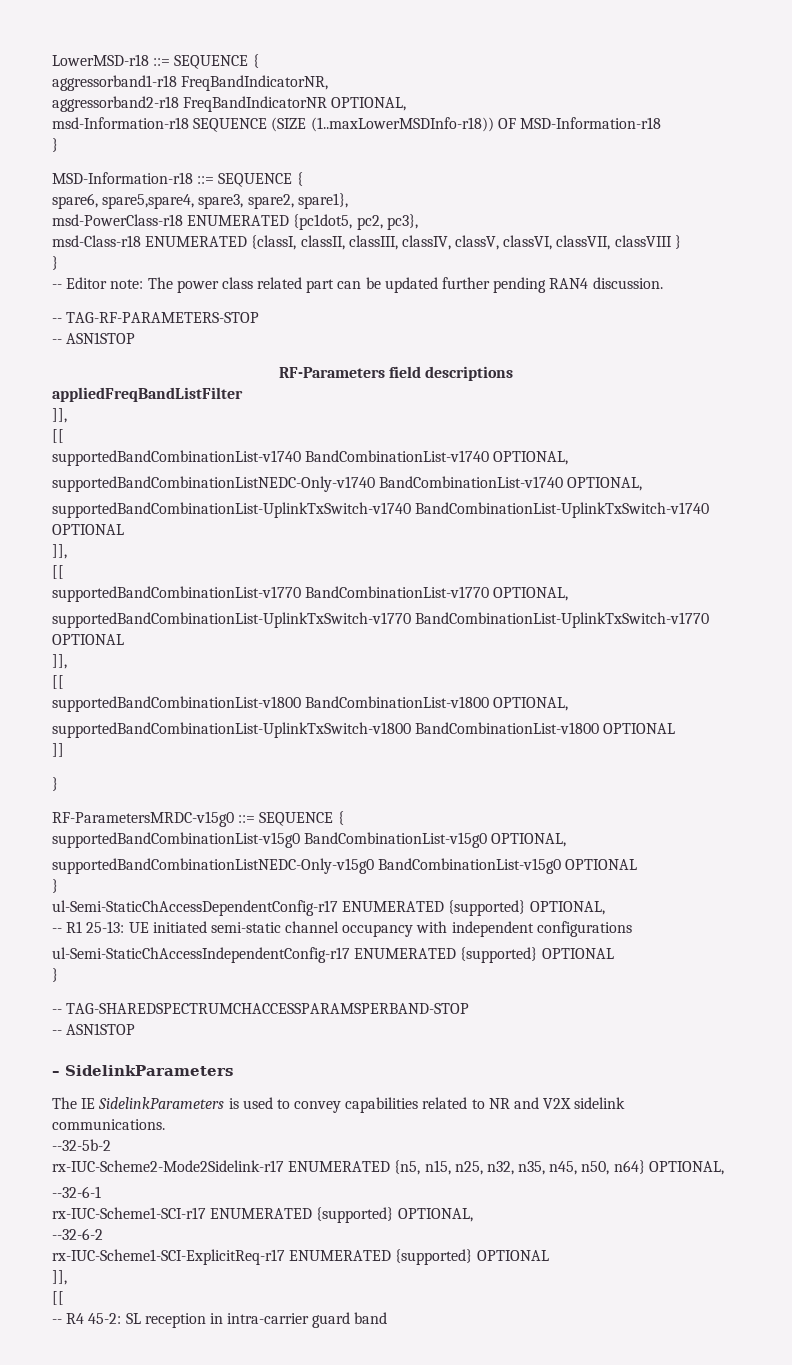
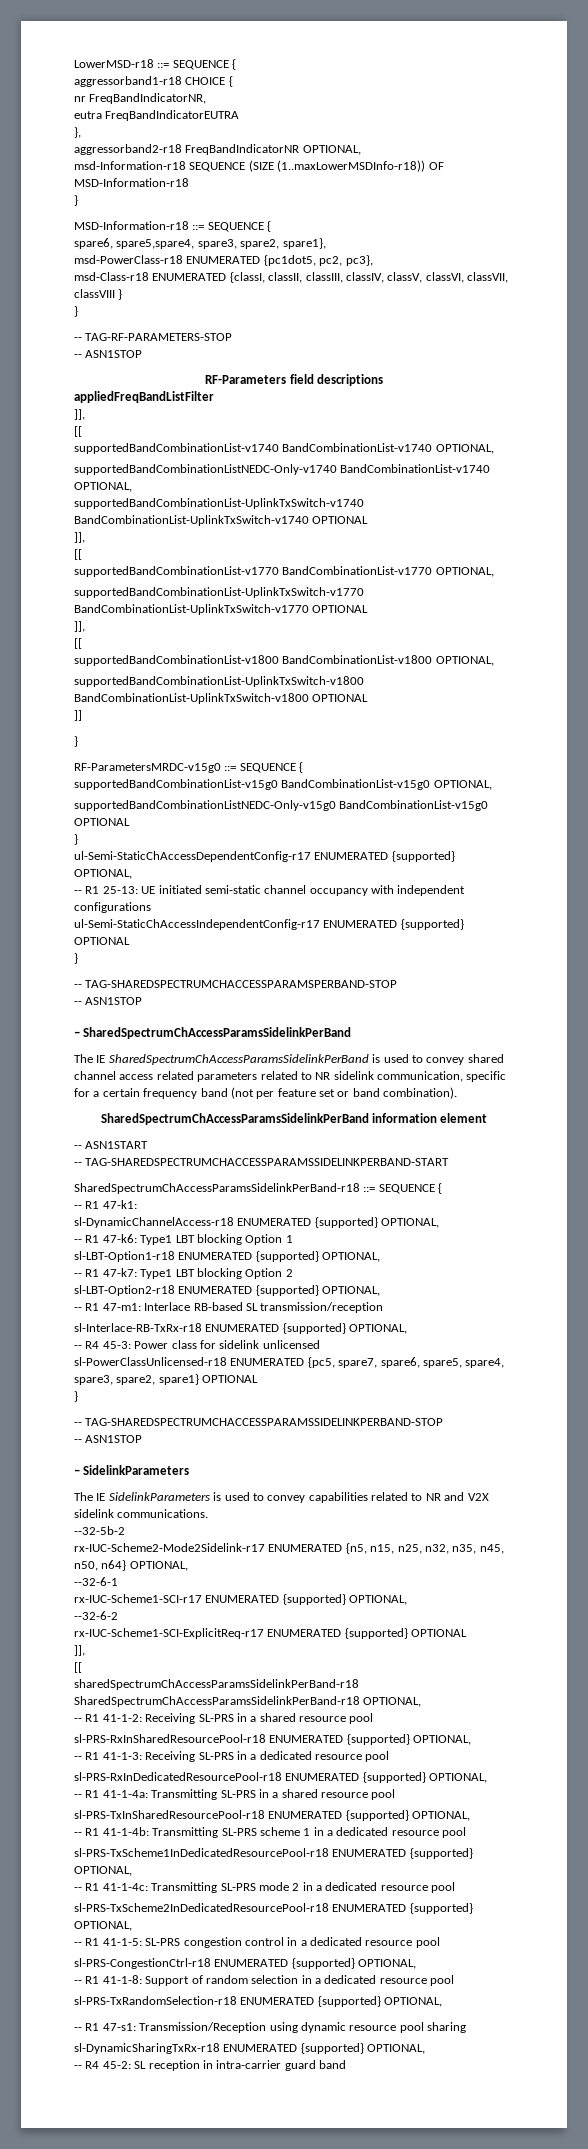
[181,75,329,91] FreqBandIndicatorNR, -> [185,76,233,87] [74,93,207,104] [74,110,240,121] [74,127,81,138] CHOICE { // nr FreqBandIndicatorNR, // eutra FreqBandIndicatorEUTRA // },
[52,277,663,293] // -- Editor note: The power class related part can be updated further pending RAN4 discussion. -> (78, 311) none
[415,722,600,734] BandCombinationList-v1800 -> [74,693,309,704] BandCombinationList-UplinkTxSwitch-v1800
(136, 1029) none -> [74,1027,352,1039] [74,1054,504,1065] [74,1071,507,1082] [74,1087,458,1099] [100,1113,488,1125] [74,1141,149,1149] [74,1158,450,1166] [74,1183,443,1194] [74,1200,137,1209] [74,1217,440,1228] [74,1234,293,1245] [74,1251,381,1262] [74,1268,293,1279] [74,1285,381,1296] [74,1302,384,1313] [74,1323,408,1334] [74,1340,320,1349] [74,1357,505,1368] [74,1374,259,1385] [74,1391,78,1402] [74,1418,444,1426] [74,1435,143,1443] // – SharedSpectrumChAccessParamsSidelinkPerBand // The IE SharedSpectrumChAccessParamsSidelinkPerBand is used to convey shared channel access related parameters related to NR sidelink communication, specific for a certain frequency band (not per feature set or band combination). // SharedSpectrumChAccessParamsSidelinkPerBand information element // -- ASN1START // -- TAG-SHAREDSPECTRUMCHACCESSPARAMSSIDELINKPERBAND-START // SharedSpectrumChAccessParamsSidelinkPerBand-r18 ::= SEQUENCE { // -- R1 47-k1: // sl-DynamicChannelAccess-r18 ENUMERATED {supported} OPTIONAL, // -- R1 47-k6: Type1 LBT blocking Option 1 // sl-LBT-Option1-r18 ENUMERATED {supported} OPTIONAL, // -- R1 47-k7: Type1 LBT blocking Option 2 // sl-LBT-Option2-r18 ENUMERATED {supported} OPTIONAL, // -- R1 47-m1: Interlace RB-based SL transmission/reception // sl-Interlace-RB-TxRx-r18 ENUMERATED {supported} OPTIONAL, // -- R4 45-3: Power class for sidelink unlicensed // sl-PowerClassUnlicensed-r18 ENUMERATED {pc5, spare7, spare6, spare5, spare4, spare3, spare2, spare1} OPTIONAL // } // -- TAG-SHAREDSPECTRUMCHACCESSPARAMSSIDELINKPERBAND-STOP // -- ASN1STOP
(64, 1298) none -> [74,1679,359,1690] [74,1696,422,1707] [74,1713,374,1724] [74,1734,472,1745] [74,1751,390,1762] [74,1772,488,1783] [74,1789,396,1800] [74,1810,471,1821] [74,1827,467,1838] [74,1848,473,1859] [74,1866,132,1876] [74,1882,456,1893] [74,1903,473,1914] [74,1921,132,1931] [74,1937,440,1948] [74,1958,417,1969] [74,1975,455,1986] [74,1996,443,2007] [74,2022,466,2033] [74,2043,426,2054] // sharedSpectrumChAccessParamsSidelinkPerBand-r18 SharedSpectrumChAccessParamsSidelinkPerBand-r18 OPTIONAL, // -- R1 41-1-2: Receiving SL-PRS in a shared resource pool // sl-PRS-RxInSharedResourcePool-r18 ENUMERATED {supported} OPTIONAL, // -- R1 41-1-3: Receiving SL-PRS in a dedicated resource pool // sl-PRS-RxInDedicatedResourcePool-r18 ENUMERATED {supported} OPTIONAL, // -- R1 41-1-4a: Transmitting SL-PRS in a shared resource pool // sl-PRS-TxInSharedResourcePool-r18 ENUMERATED {supported} OPTIONAL, // -- R1 41-1-4b: Transmitting SL-PRS scheme 1 in a dedicated resource pool // sl-PRS-TxScheme1InDedicatedResourcePool-r18 ENUMERATED {supported} OPTIONAL, // -- R1 41-1-4c: Transmitting SL-PRS mode 2 in a dedicated resource pool // sl-PRS-TxScheme2InDedicatedResourcePool-r18 ENUMERATED {supported} OPTIONAL, // -- R1 41-1-5: SL-PRS congestion control in a dedicated resource pool // sl-PRS-CongestionCtrl-r18 ENUMERATED {supported} OPTIONAL, // -- R1 41-1-8: Support of random selection in a dedicated resource pool // sl-PRS-TxRandomSelection-r18 ENUMERATED {supported} OPTIONAL, // -- R1 47-s1: Transmission/Reception using dynamic resource pool sharing // sl-DynamicSharingTxRx-r18 ENUMERATED {supported} OPTIONAL,

